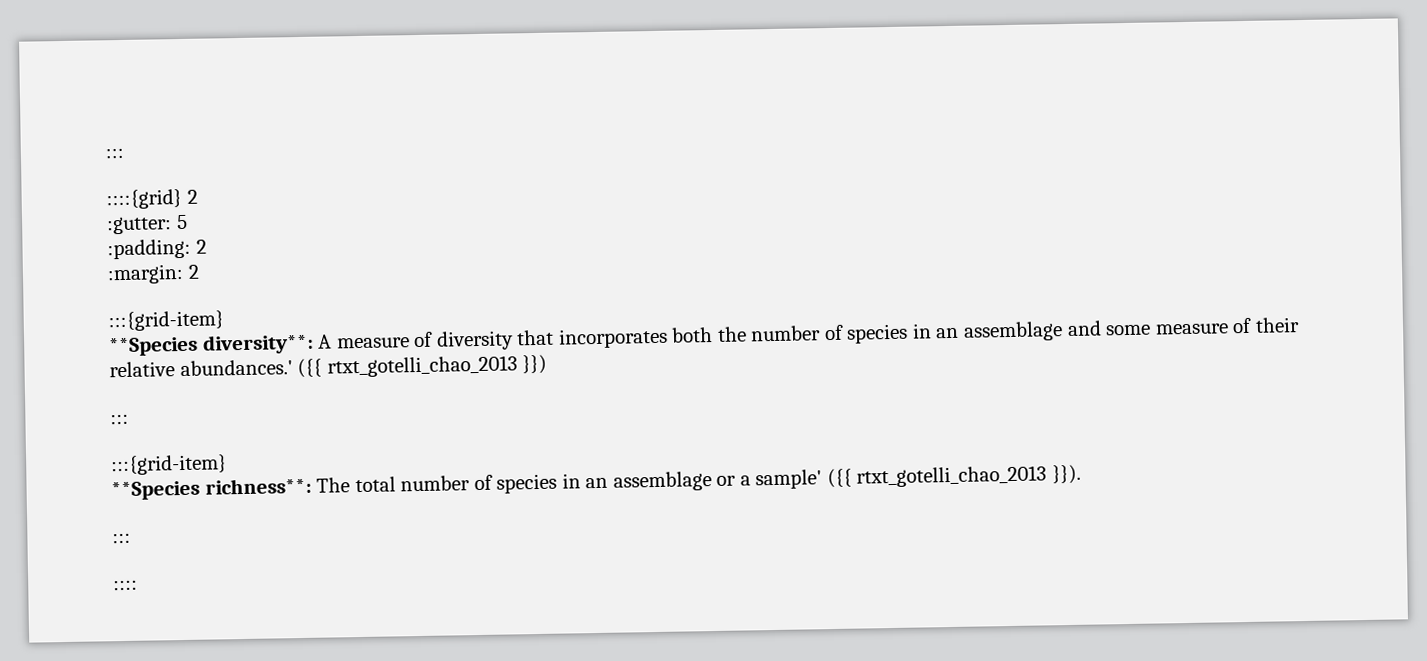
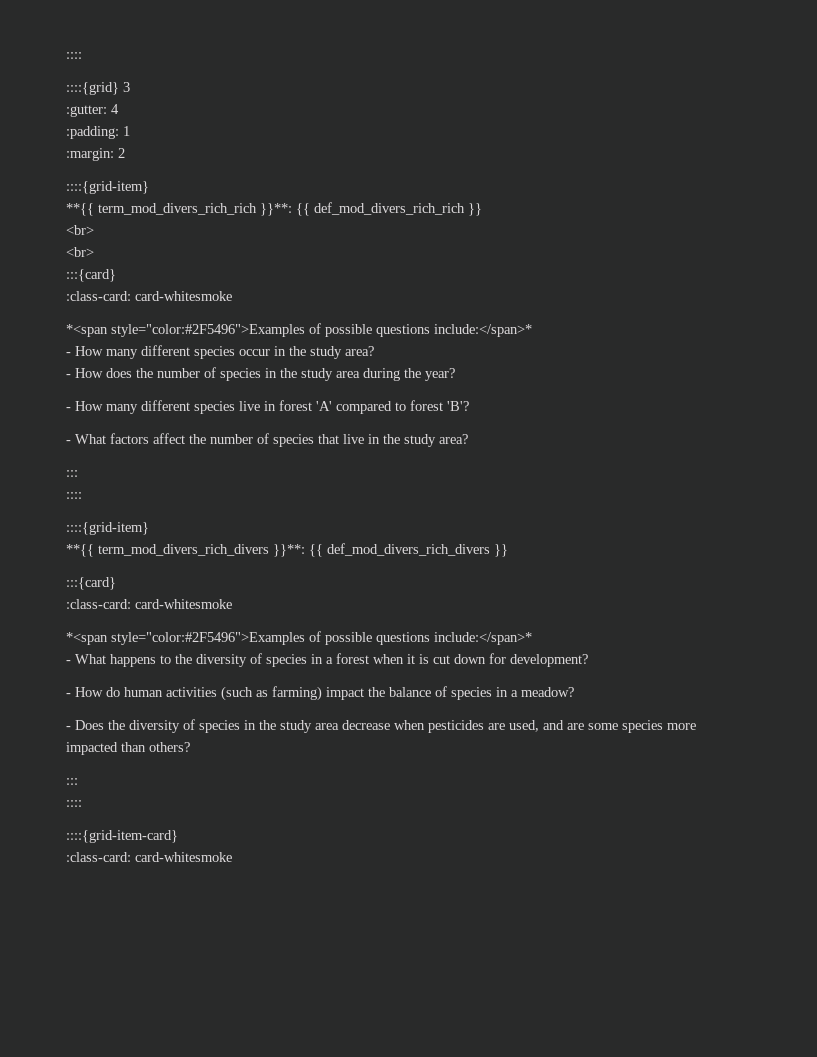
[105,147,124,159] ::: -> [66,52,82,59] ::::
[186,189,198,204] 2 -> [123,82,130,92] 3
[175,214,188,230] 5 -> [111,104,119,114] 4
[195,239,207,254] 2 -> [123,126,130,136] 1
[108,310,224,332] [109,327,714,357] :::{grid-item} // **Species diversity**: A measure of diversity that incorporates both -> [66,181,149,194] [66,202,482,216] [66,225,94,235] [66,247,94,257] [66,269,116,282] [66,291,232,301] [66,323,532,337] [66,345,374,359] [66,368,132,378] ::::{grid-item} // **{{ term_mod_divers_rich_rich }}**: {{ def_mod_divers_rich_rich }} // <br> // <br> // :::{card} // :class-card: card-whitesmoke // *<span style="color:#2F5496">Examples of possible questions include:</span>* // - How many different species occur in the study area? // - How does
[935,317,1300,342] [109,354,548,379] [110,413,129,425] [111,454,227,476] [111,464,1082,501] [112,532,131,544] [113,579,138,591] an assemblage and some measure of their relative abundances.' ({{ rtxt_gotelli_chao_2013 }}) // ::: // :::{grid-item} // **Species richness**: The total number of species in an assemblage or a sample' ({{ rtxt_gotelli_chao_2013 }}). // ::: // :::: -> [280,368,455,381] [66,400,469,414] [66,433,468,447] [66,470,78,477] [66,492,82,499] [66,522,149,535] [66,543,508,557] [66,577,116,590] [66,599,232,609] [66,631,532,645] [66,653,588,667] [66,686,574,701] [66,719,696,733] [66,742,190,755] [66,778,78,785] [66,800,82,807] [66,830,178,843] [66,852,232,862] the study area during the year? // - How many different species live in forest 'A' compared to forest 'B'? // - What factors affect the number of species that live in the study area? // ::: // :::: // ::::{grid-item} // **{{ term_mod_divers_rich_divers }}**: {{ def_mod_divers_rich_divers }} // :::{card} // :class-card: card-whitesmoke // *<span style="color:#2F5496">Examples of possible questions include:</span>* // - What happens to the diversity of species in a forest when it is cut down for development? // - How do human activities (such as farming) impact the balance of species in a meadow? // - Does the diversity of species in the study area decrease when pesticides are used, and are some species more impacted than others? // ::: // :::: // ::::{grid-item-card} // :class-card: card-whitesmoke

